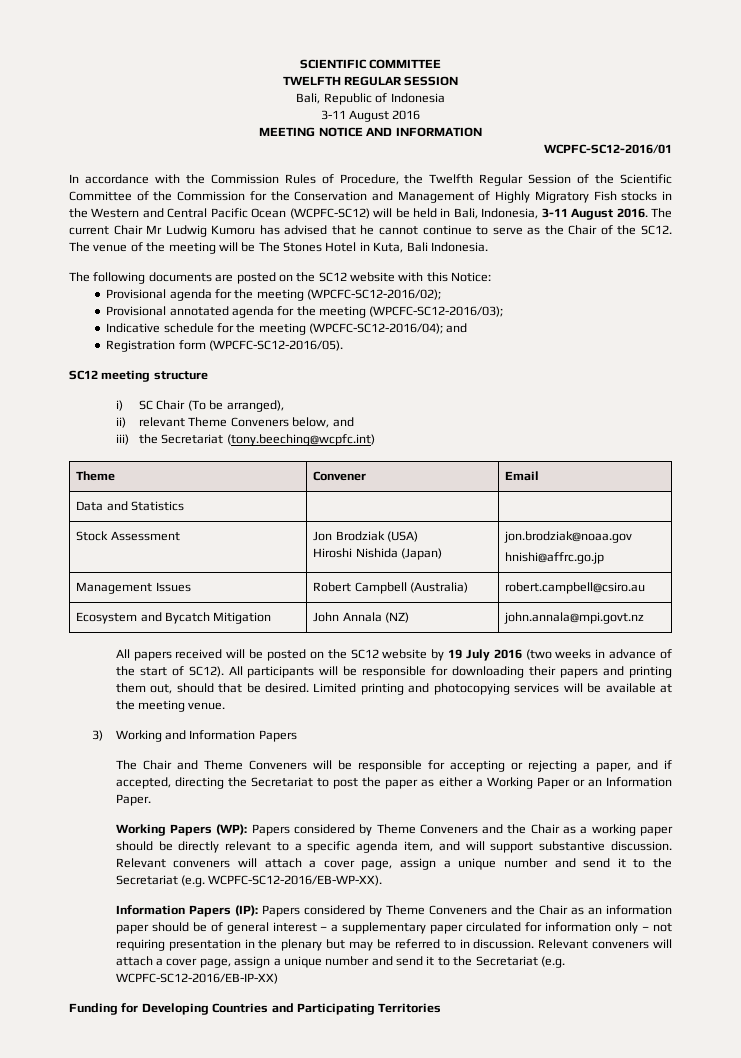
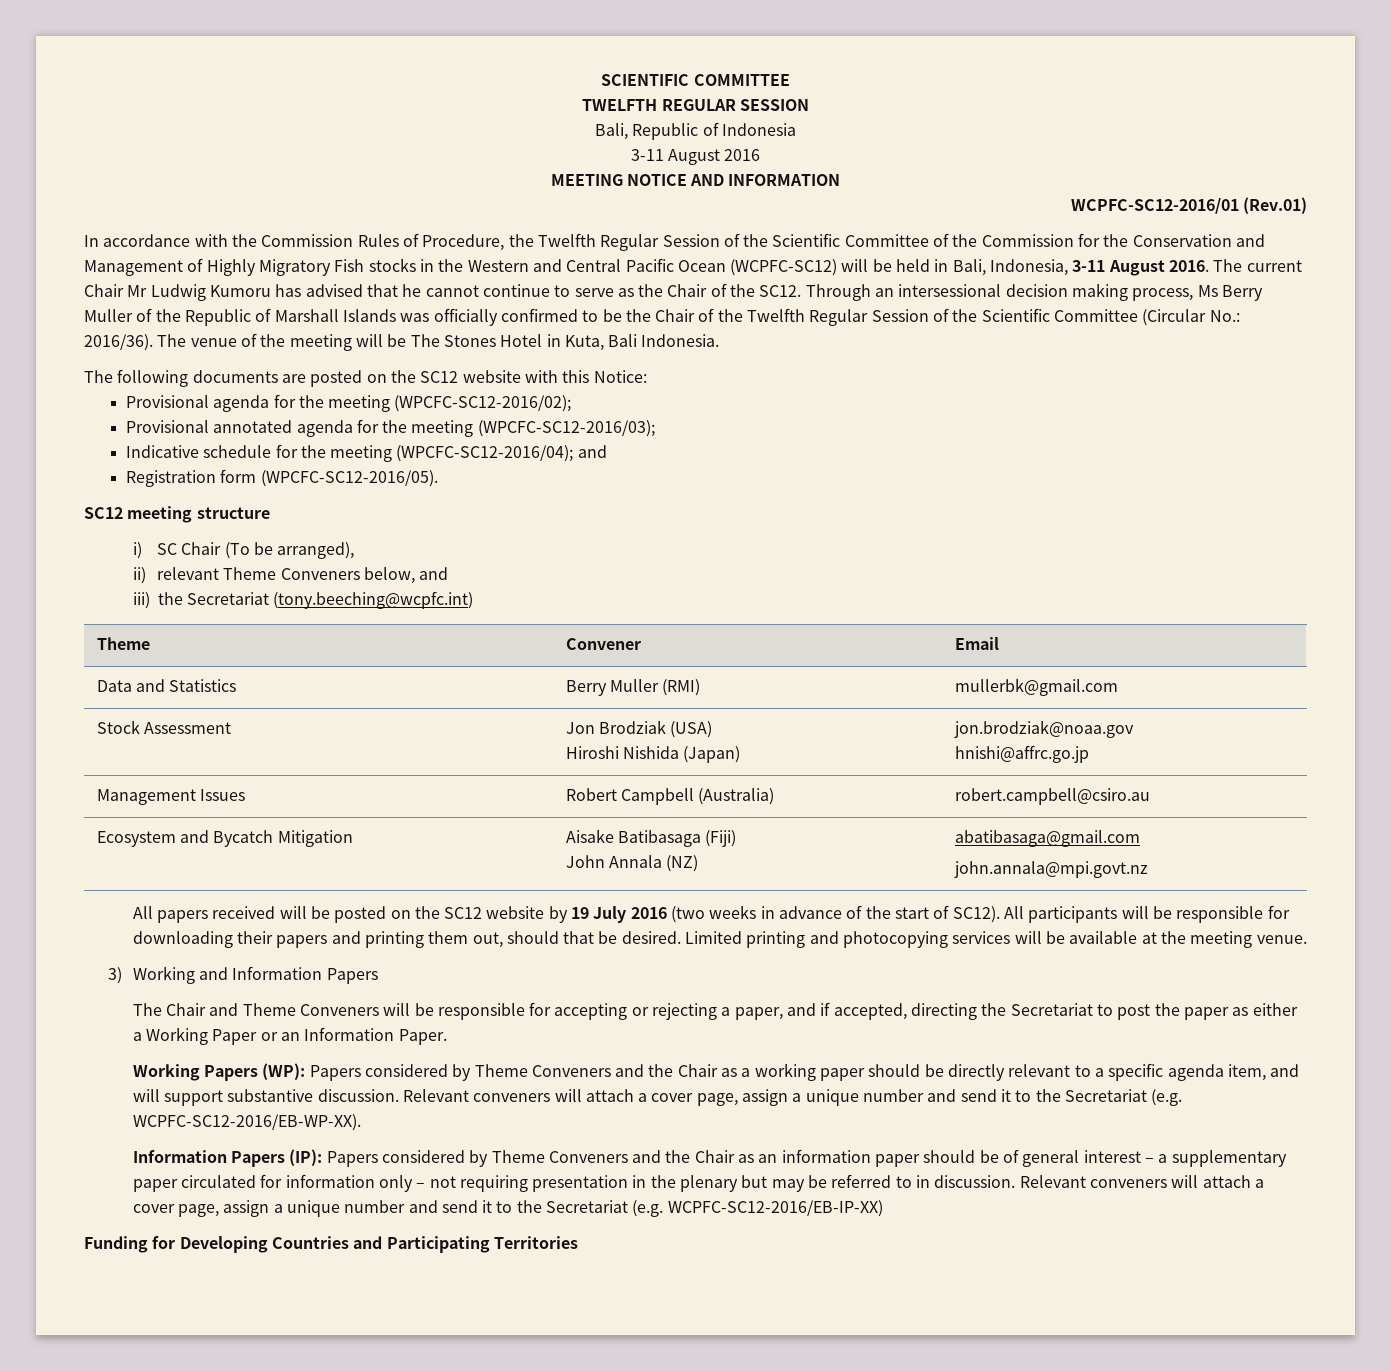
(672, 149) none -> [1243,197,1307,214] (Rev.01)
(672, 230) none -> [805,283,1264,301] [84,308,1240,326] [84,334,153,351] Through an intersessional decision making process, Ms Berry Muller of the Republic of Marshall Islands was officially confirmed to be the Chair of the Twelfth Regular Session of the Scientific Committee (Circular No.: 2016/36).
(185, 506) | -> [565,679,701,696] [954,678,1118,696] Berry Muller (RMI) | mullerbk@gmail.com
(272, 618) none -> [565,829,737,847] Aisake Batibasaga (Fiji) //
(410, 617) none -> [954,830,1140,847] abatibasaga@gmail.com //

